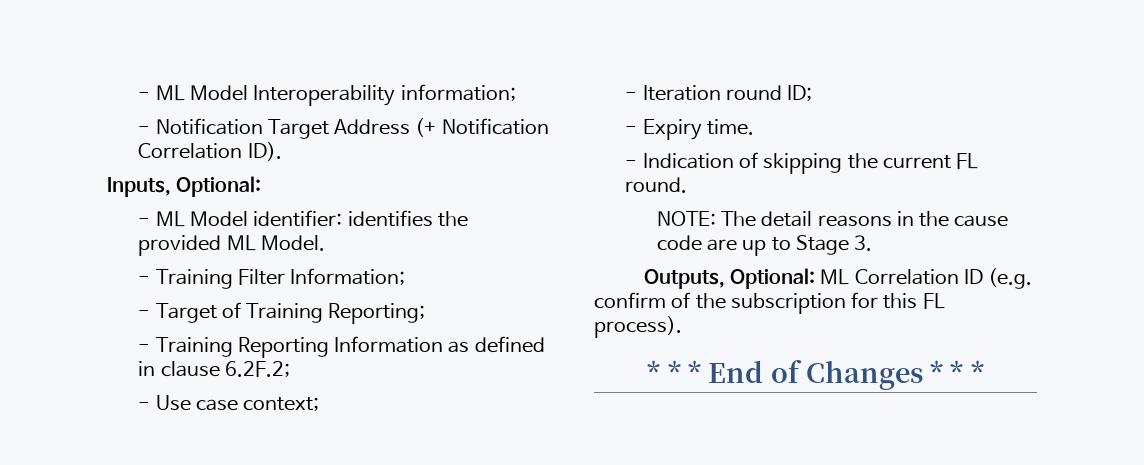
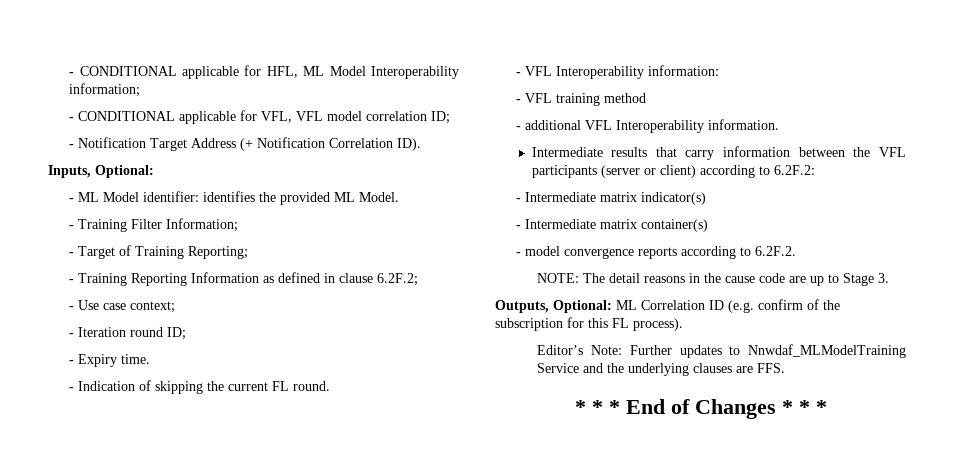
[138,92,151,100] - -> [69,65,298,79] - CONDITIONAL applicable for HFL,
(516, 92) none -> [69,110,451,124] // - CONDITIONAL applicable for VFL, VFL model correlation ID;
(688, 185) none -> [516,65,720,79] [516,93,647,106] [516,119,780,133] [531,146,906,160] [531,165,815,178] [516,192,707,205] [516,219,709,232] [516,246,797,259] // - VFL Interoperability information: // - VFL training method // - additional VFL Interoperability information. // Intermediate results that carry information between the VFL participants (server or client) according to 6.2F.2: // - Intermediate matrix indicator(s) // - Intermediate matrix container(s) // - model convergence reports according to 6.2F.2.
(682, 327) none -> [537,344,906,358] [537,363,786,376] // Editor’s Note: Further updates to Nnwdaf_MLModelTraining Service and the underlying clauses are FFS.

